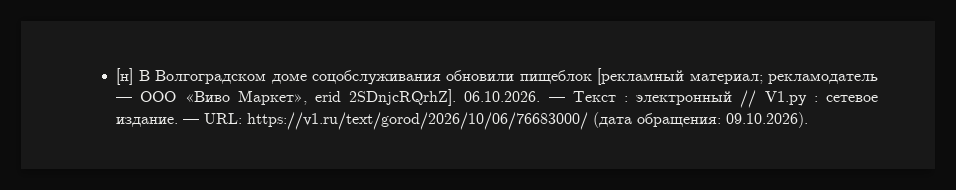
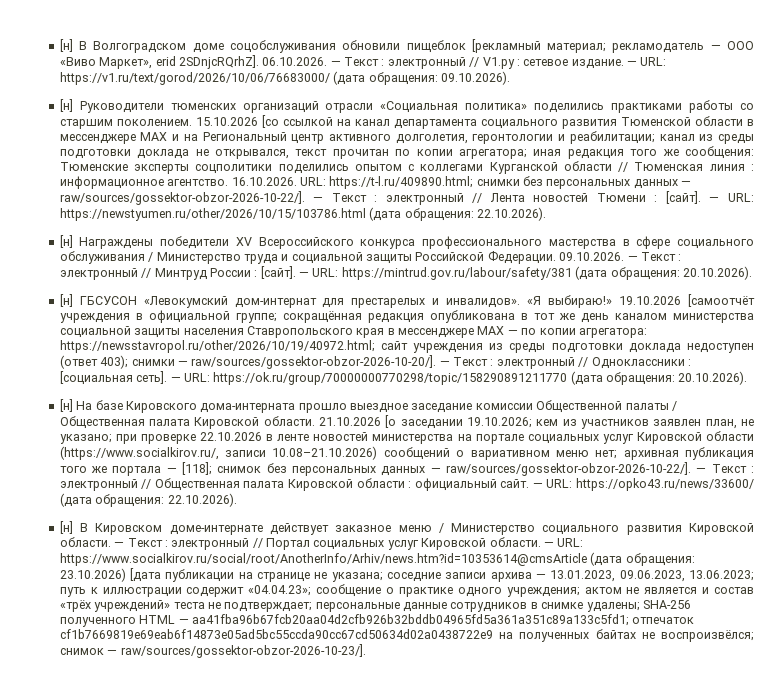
(809, 120) none -> [59,99,754,113] [59,115,754,129] [59,131,754,144] [59,146,754,159] [59,161,754,174] [59,176,692,189] [59,191,754,205] [59,207,546,221] [59,235,754,249] [59,251,682,264] [59,266,752,280] [59,294,755,308] [59,310,754,323] [59,326,647,338] [59,340,754,353] [59,355,691,369] [59,371,748,385] [59,399,677,413] [59,415,754,429] [59,431,755,444] [59,446,754,460] [59,462,754,476] [59,478,755,491] [59,493,237,507] [59,521,754,535] [59,537,584,550] [59,552,695,566] [59,568,754,582] [59,584,754,597] [59,600,691,612] [59,614,695,627] [59,629,755,642] [59,644,366,658] // [н] Руководители тюменских организаций отрасли «Социальная политика» поделились практиками работы со старшим поколением. 15.10.2026 [со ссылкой на канал департамента социального развития Тюменской области в мессенджере MAX и на Региональный центр активного долголетия, геронтологии и реабилитации; канал из среды подготовки доклада не открывался, текст прочитан по копии агрегатора; иная редакция того же сообщения: Тюменские эксперты соцполитики поделились опытом с коллегами Курганской области // Тюменская линия : информационное агентство. 16.10.2026. URL: https://t-l.ru/409890.html; снимки без персональных данных — raw/sources/gossektor-obzor-2026-10-22/]. — Текст : электронный // Лента новостей Тюмени : [сайт]. — URL: https://newstyumen.ru/other/2026/10/15/103786.html (дата обращения: 22.10.2026). // [н] Награждены победители XV Всероссийского конкурса профессионального мастерства в сфере социального обслуживания / Министерство труда и социальной защиты Российской Федерации. 09.10.2026. — Текст : электронный // Минтруд России : [сайт]. — URL: https://mintrud.gov.ru/labour/safety/381 (дата обращения: 20.10.2026). // [н] ГБСУСОН «Левокумский дом-интернат для престарелых и инвалидов». «Я выбираю!» 19.10.2026 [самоотчёт учреждения в официальной группе; сокращённая редакция опубликована в тот же день каналом министерства социальной защиты населения Ставропольского края в мессенджере MAX — по копии агрегатора: https://newsstavropol.ru/other/2026/10/19/40972.html; сайт учреждения из среды подготовки доклада недоступен (ответ 403); снимки — raw/sources/gossektor-obzor-2026-10-20/]. — Текст : электронный // Одноклассники : [социальная сеть]. — URL: https://ok.ru/group/70000000770298/topic/158290891211770 (дата обращения: 20.10.2026). // [н] На базе Кировского дома-интерната прошло выездное заседание комиссии Общественной палаты / Общественная палата Кировской области. 21.10.2026 [о заседании 19.10.2026; кем из участников заявлен план, не указано; при проверке 22.10.2026 в ленте новостей министерства на портале социальных услуг Кировской области (https://www.socialkirov.ru/, записи 10.08–21.10.2026) сообщений о вариативном меню нет; архивная публикация того же портала — [118]; снимок без персональных данных — raw/sources/gossektor-obzor-2026-10-22/]. — Текст : электронный // Общественная палата Кировской области : официальный сайт. — URL: https://opko43.ru/news/33600/ (дата обращения: 22.10.2026). // [н] В Кировском доме-интернате действует заказное меню / Министерство социального развития Кировской области. — Текст : электронный // Портал социальных услуг Кировской области. — URL: https://www.socialkirov.ru/social/root/AnotherInfo/Arhiv/news.htm?id=10353614@cmsArticle (дата обращения: 23.10.2026) [дата публикации на странице не указана; соседние записи архива — 13.01.2023, 09.06.2023, 13.06.2023; путь к иллюстрации содержит «04.04.23»; сообщение о практике одного учреждения; актом не является и состав «трёх учреждений» теста не подтверждает; персональные данные сотрудников в снимке удалены; SHA-256 полученного HTML — aa41fba96b67fcb20aa04d2cfb926b32bddb04965fd5a361a351c89a133c5fd1; отпечаток cf1b7669819e69eab6f14873e05ad5bc55ccda90cc67cd50634d02a0438722e9 на полученных байтах не воспроизвёлся; снимок — raw/sources/gossektor-obzor-2026-10-23/].

